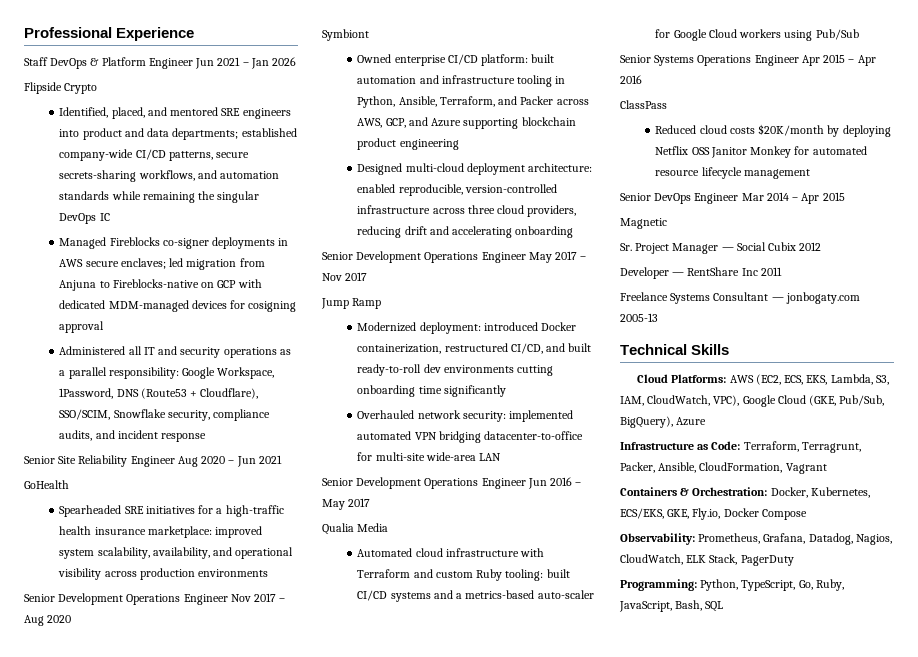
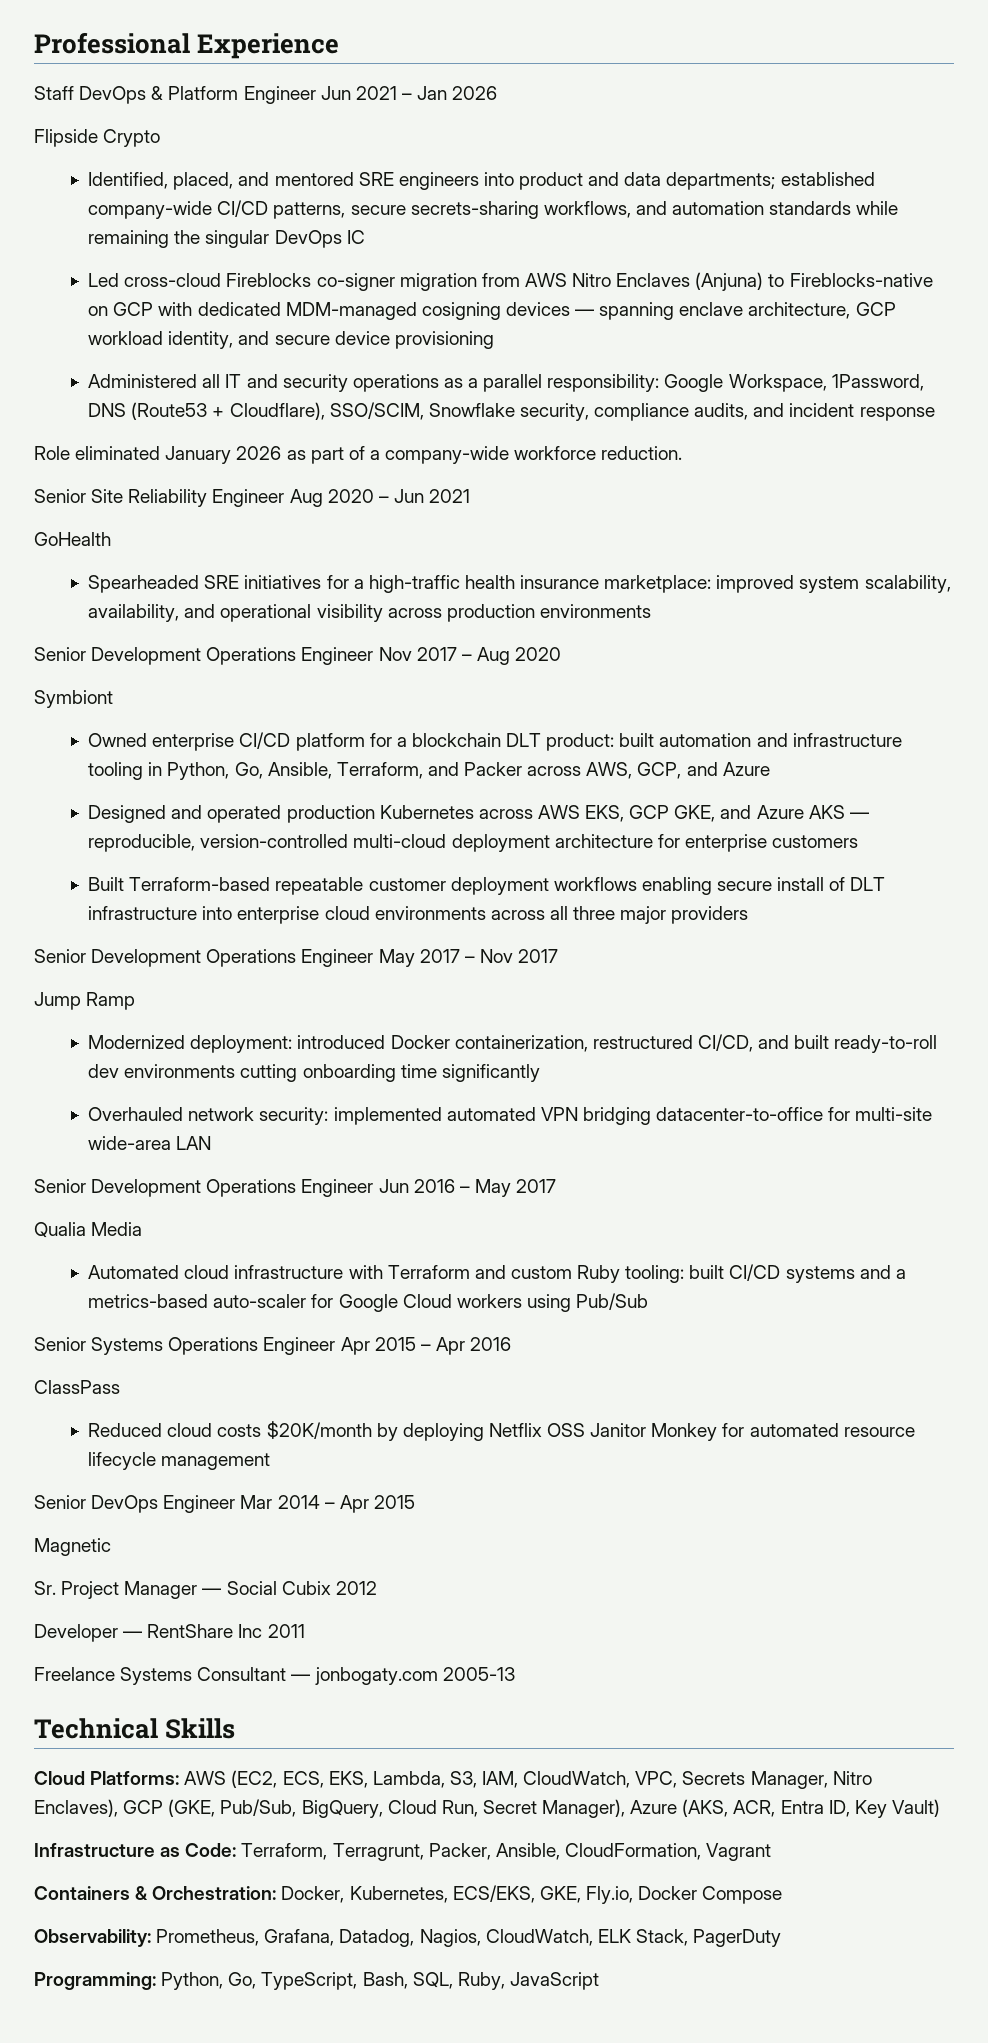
[59,237,289,249] [59,258,265,270] [59,280,97,291] Managed Fireblocks co-signer deployments in AWS secure enclaves; led migration from Anjuna -> [88,272,764,291] Led cross-cloud Fireblocks co-signer migration from AWS Nitro Enclaves (Anjuna)
[191,300,297,312] [59,321,105,333] devices for cosigning approval -> [421,302,896,320] [88,331,494,349] cosigning devices — spanning enclave architecture, GCP workload identity, and secure device provisioning
(207, 437) none -> [34,446,683,464] // Role eliminated January 2026 as part of a company-wide workforce reduction.
[481,54,529,66] platform: -> [295,733,615,751] platform for a blockchain DLT product:
(396, 102) none -> [234,762,263,779] Go,
[463,117,576,129] [357,138,459,150] [357,163,593,175] [357,184,557,196] [357,205,577,217] [357,226,574,238] supporting blockchain product engineering // Designed multi-cloud deployment architecture: enabled reproducible, version-controlled infrastructure across three cloud providers, reducing drift and accelerating onboarding -> [88,805,869,823] [88,834,859,852] [88,877,886,895] [88,906,749,924] // Designed and operated production Kubernetes across AWS EKS, GCP GKE, and Azure AKS — reproducible, version-controlled multi-cloud deployment architecture for enterprise customers // Built Terraform-based repeatable customer deployment workflows enabling secure install of DLT infrastructure into enterprise cloud environments across all three major providers
[713,395,885,407] [620,416,707,428] VPC), Google Cloud (GKE, Pub/Sub, BigQuery), Azure -> [635,1771,872,1789] [34,1799,940,1818] VPC, Secrets Manager, Nitro Enclaves), GCP (GKE, Pub/Sub, BigQuery, Cloud Run, Secret Manager), Azure (AKS, ACR, Entra ID, Key Vault)
[741,579,844,591] [619,600,724,612] TypeScript, Go, Ruby, JavaScript, Bash, SQL -> [228,1972,599,1990] Go, TypeScript, Bash, SQL, Ruby, JavaScript

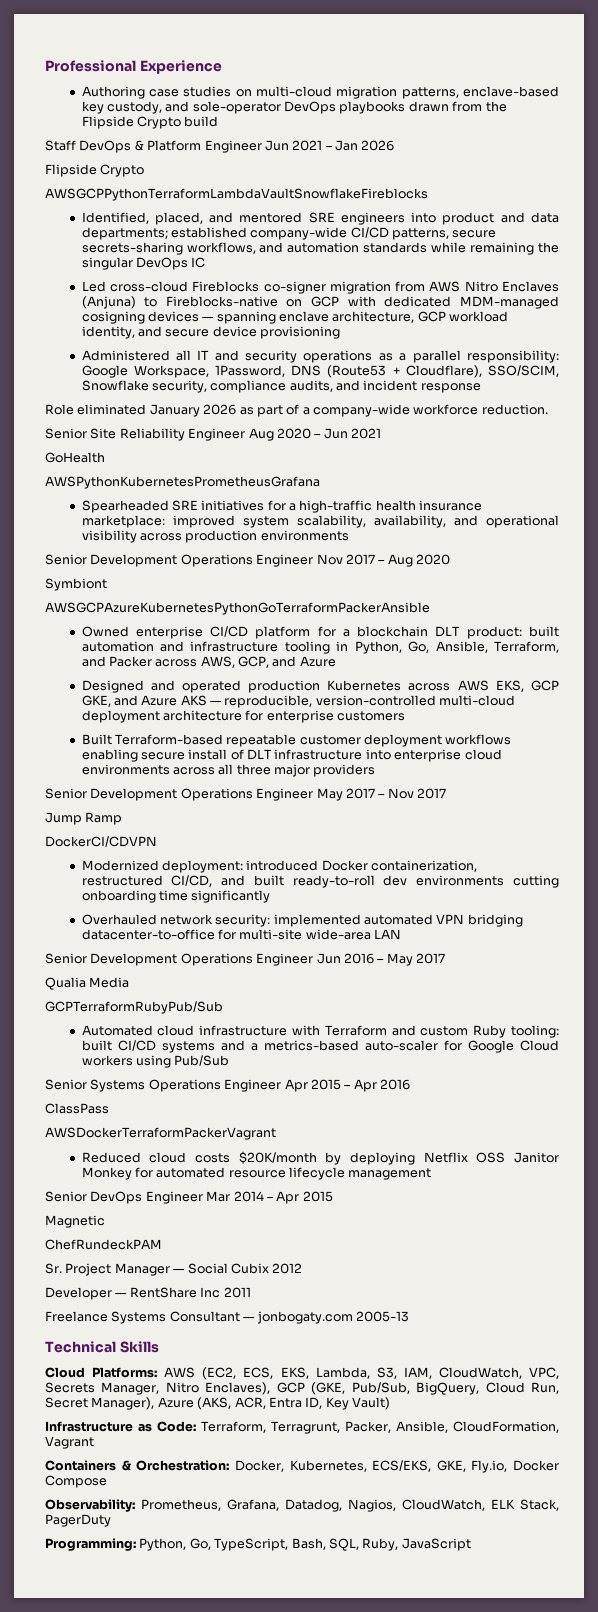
(340, 46) none -> [81,86,559,99] [81,101,507,114] [81,116,219,129] // Authoring case studies on multi-cloud migration patterns, enclave-based key custody, and sole-operator DevOps playbooks drawn from the Flipside Crypto build
(161, 138) none -> [45,188,428,201] // AWSGCPPythonTerraformLambdaVaultSnowflakeFireblocks
(111, 539) none -> [45,476,320,489] // AWSPythonKubernetesPrometheusGrafana
(113, 699) none -> [45,602,430,615] // AWSGCPAzureKubernetesPythonGoTerraformPackerAnsible
(136, 1001) none -> [45,836,157,847] // DockerCI/CDVPN
(143, 1229) none -> [45,1001,223,1014] // GCPTerraformRubyPub/Sub
(120, 1387) none -> [45,1127,276,1140] // AWSDockerTerraformPackerVagrant
(111, 1547) none -> [45,1239,162,1250] // ChefRundeckPAM

